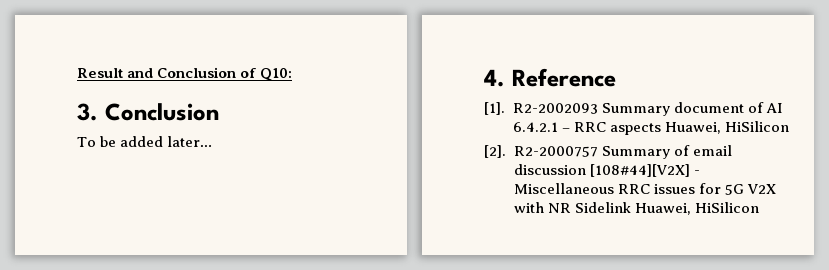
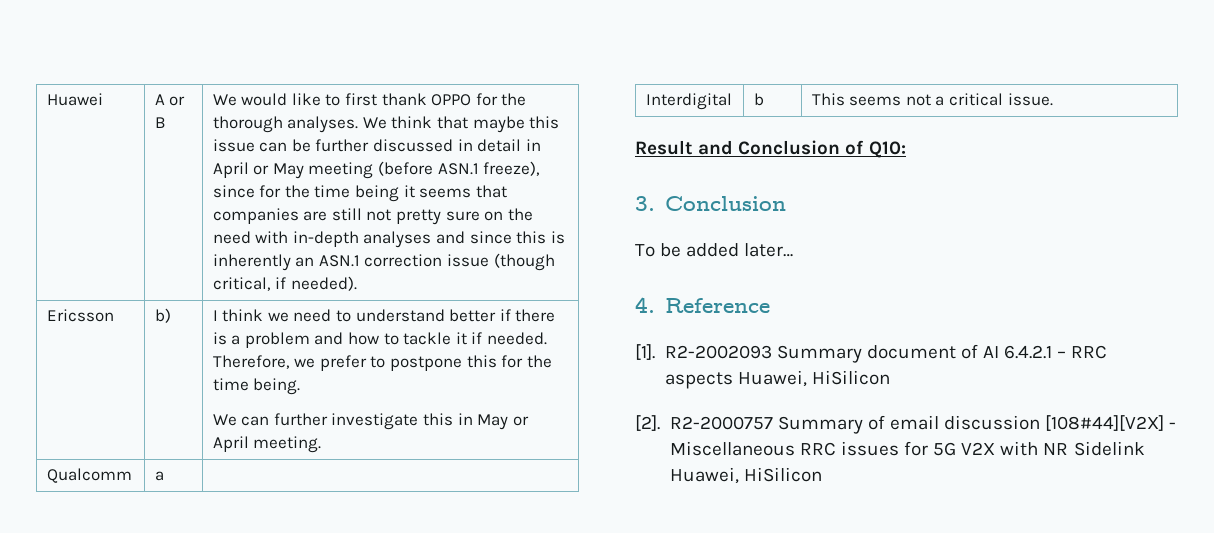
(77, 73) none -> [46,93,103,106] [154,94,186,106] [154,117,166,128] [212,93,527,106] [212,116,560,133] [212,139,541,152] [212,161,541,179] [212,185,507,202] [212,208,533,225] [212,231,565,248] [212,253,555,271] [212,276,357,291] [46,309,114,322] [154,308,171,323] [212,309,556,322] [212,332,547,348] [212,355,552,371] [212,378,301,395] [212,413,529,430] [212,436,322,453] [46,468,132,483] [154,471,164,481] [645,93,732,110] [753,93,764,106] [811,93,1053,106] Huawei | A or B | We would like to first thank OPPO for the thorough analyses. We think that maybe this issue can be further discussed in detail in April or May meeting (before ASN.1 freeze), since for the time being it seems that companies are still not pretty sure on the need with in-depth analyses and since this is inherently an ASN.1 correction issue (though critical, if needed). // Ericsson | b) | I think we need to understand better if there is a problem and how to tackle it if needed. Therefore, we prefer to postpone this for the time being. // We can further investigate this in May or April meeting. // Qualcomm | a | // Interdigital | b | This seems not a critical issue. //

